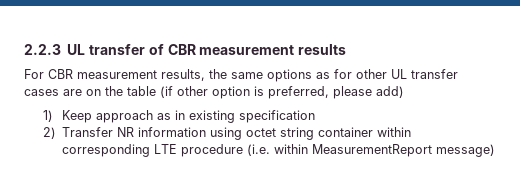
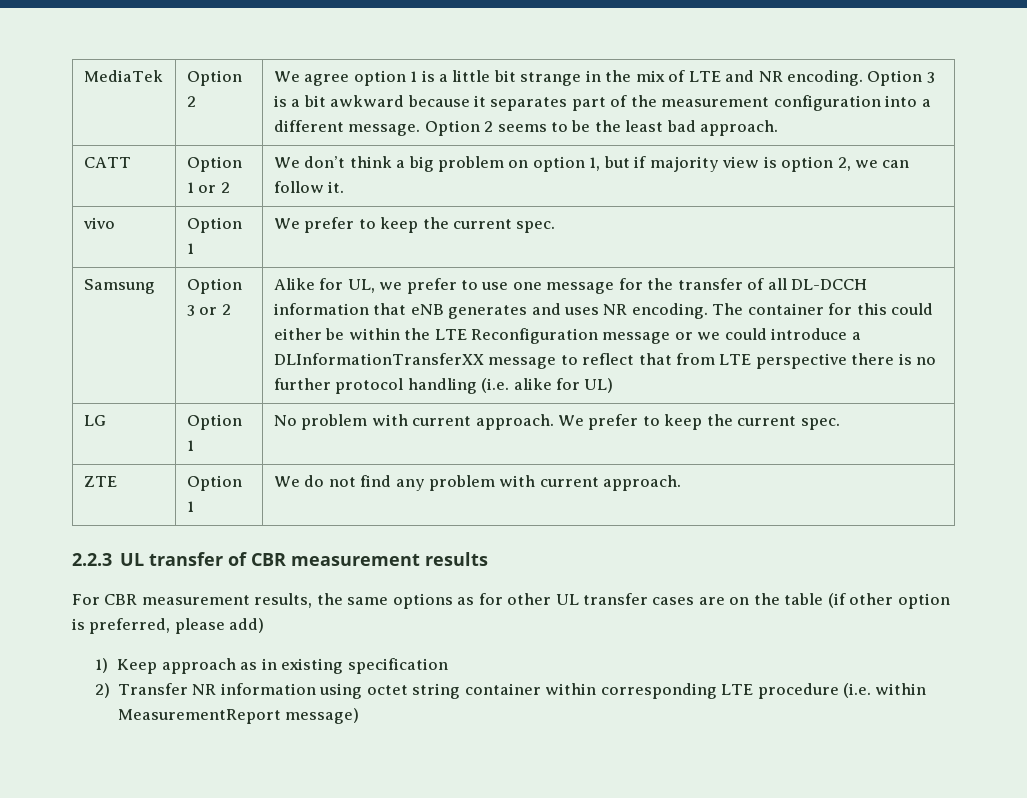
(24, 49) none -> [83,70,163,82] [186,70,242,86] [186,96,196,107] [273,70,935,86] [273,95,931,111] [273,120,779,136] [83,157,131,168] [186,156,242,172] [186,182,230,193] [273,156,910,172] [273,181,345,193] [82,217,115,229] [186,217,242,233] [186,243,194,254] [273,217,556,233] [83,279,155,294] [186,278,242,294] [186,304,231,316] [273,278,868,294] [273,303,934,319] [273,328,861,344] [273,353,937,369] [273,378,614,394] [83,415,106,426] [186,414,242,430] [186,440,194,451] [273,414,840,430] [83,476,117,487] [186,475,242,491] [186,501,194,512] [273,475,682,491] MediaTek | Option 2 | We agree option 1 is a little bit strange in the mix of LTE and NR encoding. Option 3 is a bit awkward because it separates part of the measurement configuration into a different message. Option 2 seems to be the least bad approach. // CATT | Option 1 or 2 | We don’t think a big problem on option 1, but if majority view is option 2, we can follow it. // vivo | Option 1 | We prefer to keep the current spec. // Samsung | Option 3 or 2 | Alike for UL, we prefer to use one message for the transfer of all DL-DCCH information that eNB generates and uses NR encoding. The container for this could either be within the LTE Reconfiguration message or we could introduce a DLInformationTransferXX message to reflect that from LTE perspective there is no further protocol handling (i.e. alike for UL) // LG | Option 1 | No problem with current approach. We prefer to keep the current spec. // ZTE | Option 1 | We do not find any problem with current approach. //

